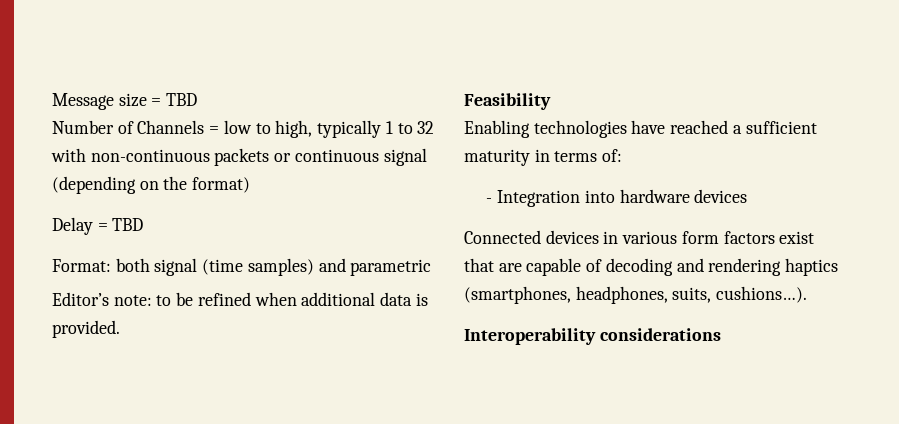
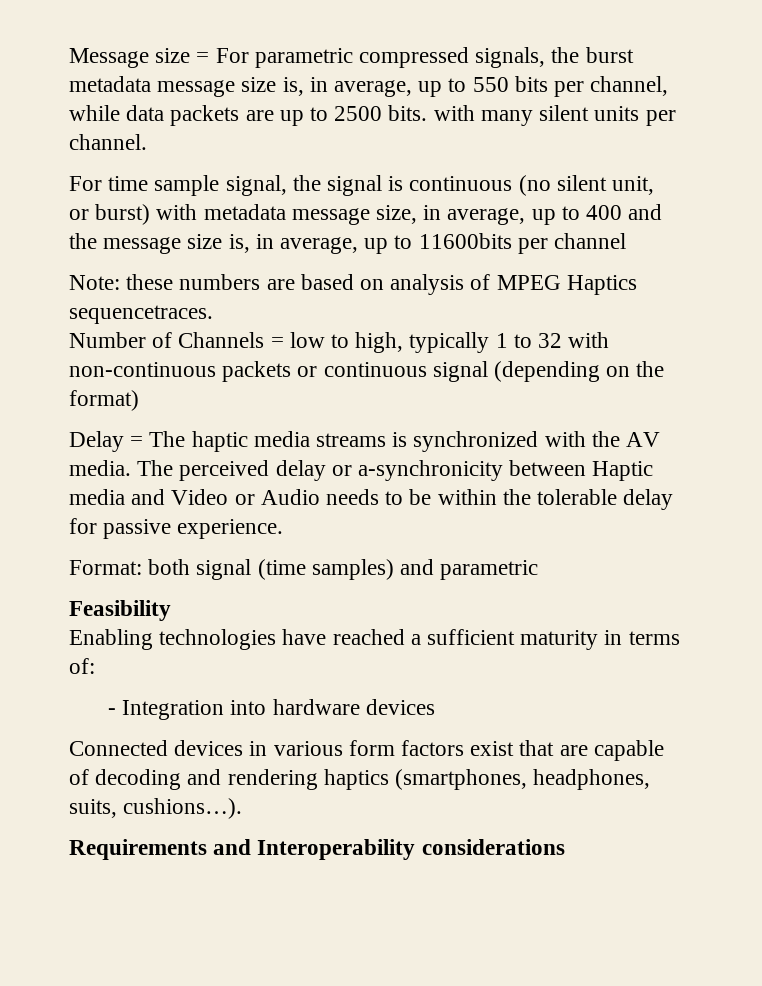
[166,93,198,106] TBD -> [215,47,634,68] [69,76,669,97] [69,105,676,126] [69,134,147,150] [69,175,655,196] [69,204,663,225] [69,233,627,254] [69,274,637,295] [69,305,213,324] For parametric compressed signals, the burst metadata message size is, in average, up to 550 bits per channel, while data packets are up to 2500 bits. with many silent units per channel. // For time sample signal, the signal is continuous (no silent unit, or burst) with metadata message size, in average, up to 400 and the message size is, in average, up to 11600bits per channel // Note: these numbers are based on analysis of MPEG Haptics sequencetraces.
[112,218,144,231] TBD -> [149,431,661,452] [69,460,654,481] [69,489,674,510] [69,518,284,539] The haptic media streams is synchronized with the AV media. The perceived delay or a-synchronicity between Haptic media and Video or Audio needs to be within the tolerable delay for passive experience.
[52,292,428,306] [52,320,120,338] // Editor’s note: to be refined when additional data is provided. -> (539, 570) none
(808, 294) none -> [69,839,252,860] Requirements and

